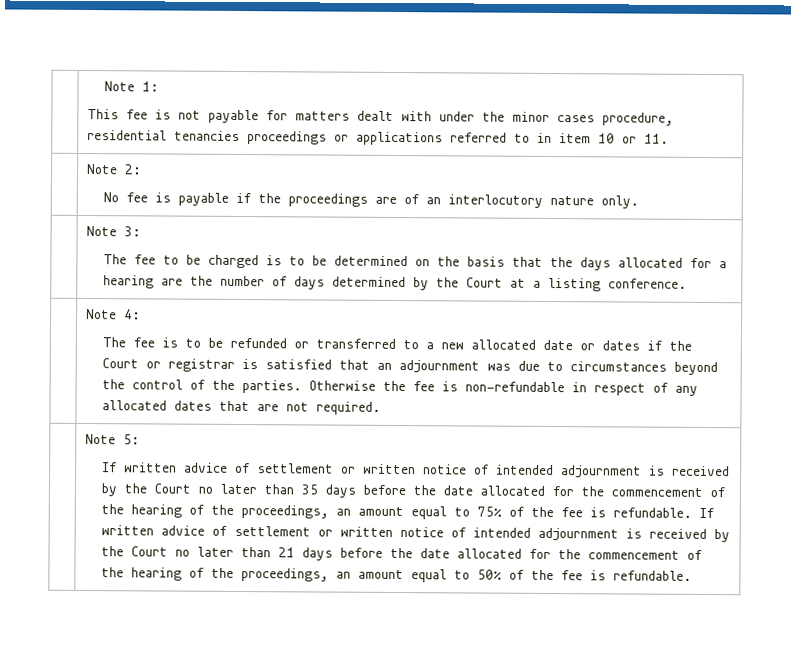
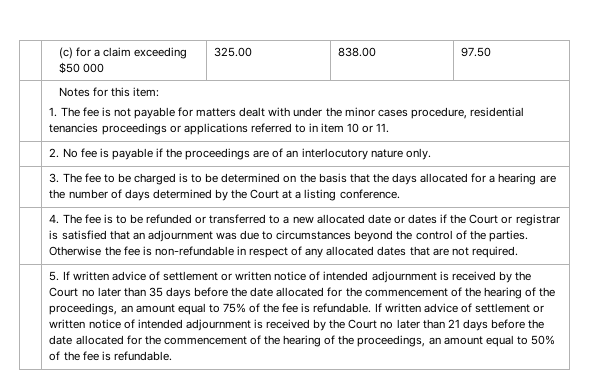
[104,81,160,92] [86,108,119,120] | Note 1: // This -> [58,47,188,59] [58,62,104,74] [214,47,253,57] [338,47,377,57] [461,47,492,57] [58,87,160,97] [49,107,80,117] | (c) for a claim exceeding $50 000 | 325.00 | 838.00 | 97.50 // | Notes for this item: // 1. The
[85,163,142,175] Note 2: // -> [49,148,60,158] 2.
[85,225,141,237] Note 3: // -> [49,173,60,183] 3.
[85,308,141,320] Note 4: // -> [49,214,60,224] 4.
[84,433,140,445] Note 5: // -> [49,271,60,281] 5.

